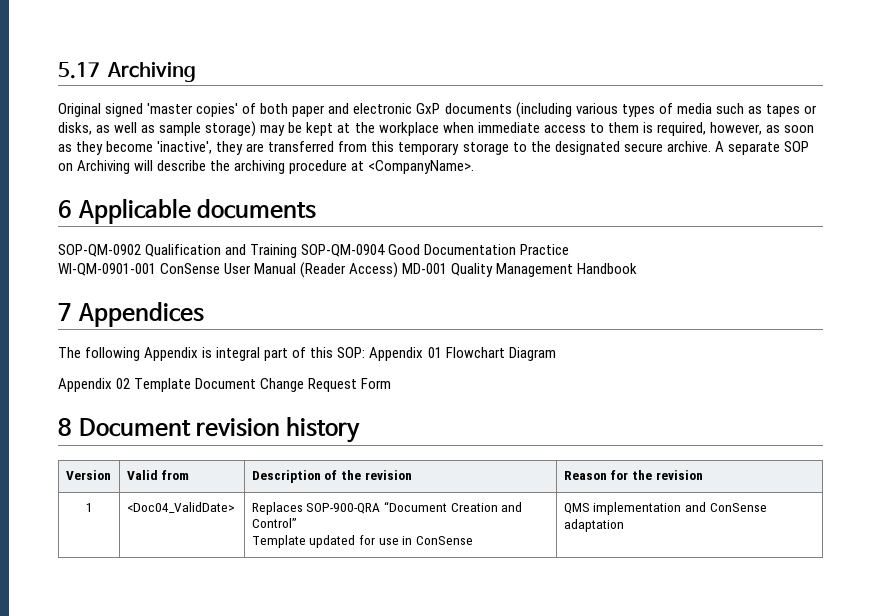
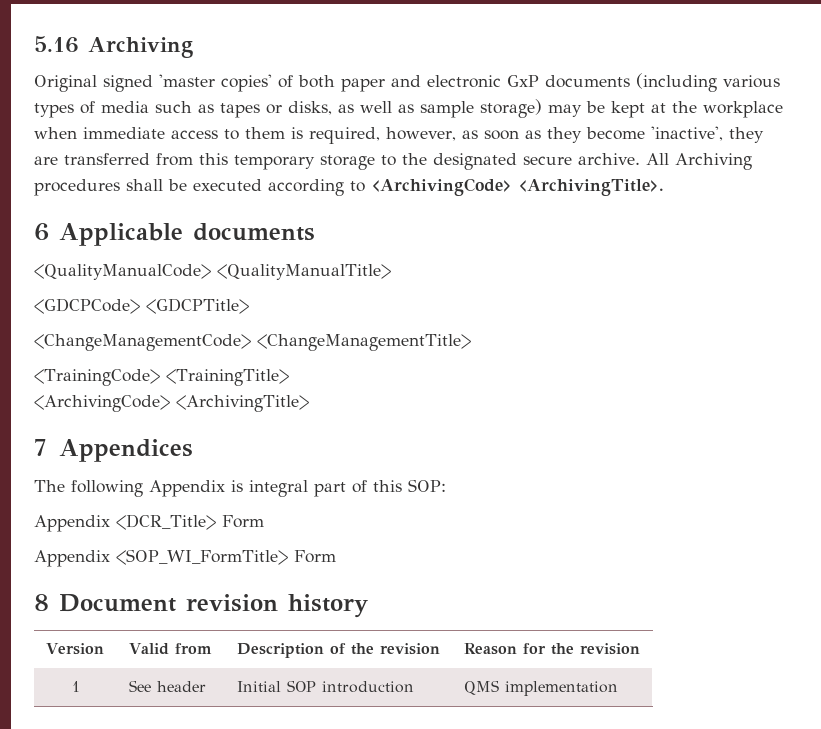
[58,62,100,79] 5.17 -> [34,36,79,53] 5.16
[714,141,809,155] [58,160,475,174] [58,198,316,224] [58,244,570,258] [58,262,638,278] A separate SOP on Archiving will describe the archiving procedure at <CompanyName>. // 6 Applicable documents // SOP-QM-0902 Qualification and Training SOP-QM-0904 Good Documentation Practice // WI-QM-0901-001 ConSense User Manual (Reader Access) MD-001 Quality Management Handbook -> [646,153,752,170] [34,178,664,196] [34,223,315,246] [34,264,391,280] [34,298,249,314] [34,334,471,351] [34,369,289,386] [34,395,309,412] All Archiving procedures shall be executed according to <ArchivingCode> <ArchivingTitle>. // 6 Applicable documents // <QualityManualCode> <QualityManualTitle> // <GDCPCode> <GDCPTitle> // <ChangeManagementCode> <ChangeManagementTitle> // <TrainingCode> <TrainingTitle> // <ArchivingCode> <ArchivingTitle>
[369,347,556,361] [58,378,358,392] Appendix 01 Flowchart Diagram // Appendix 02 Template Document Change Request -> [34,514,264,532] [34,549,288,567] // Appendix <DCR_Title> Form // Appendix <SOP_WI_FormTitle>
[126,502,235,513] [251,501,523,515] [251,518,297,528] [251,535,474,548] <Doc04_ValidDate> | Replaces SOP-900-QRA “Document Creation and Control” // Template updated for use in ConSense -> [129,680,207,692] [237,680,415,693] See header | Initial SOP introduction
[685,502,767,512] [563,519,624,532] and ConSense adaptation -> (619, 688) none

